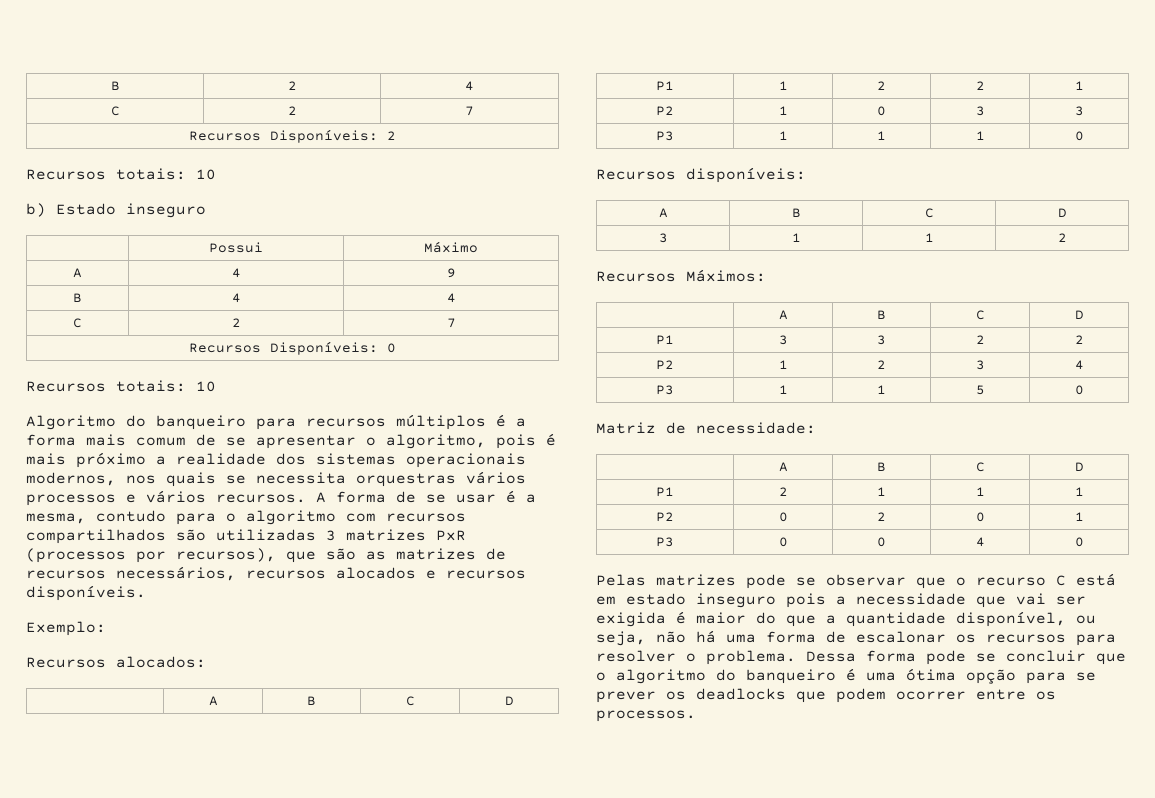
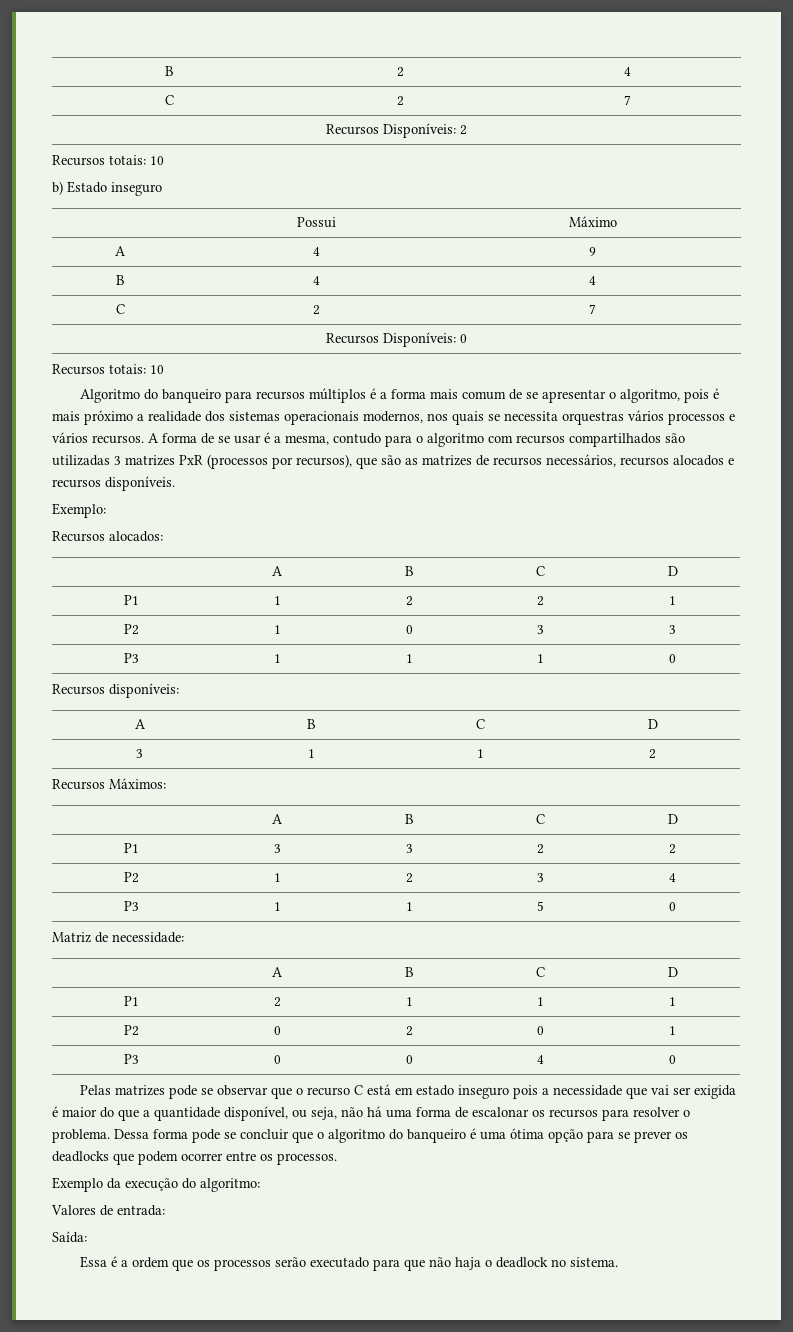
(696, 716) none -> [52,1177,260,1192] [51,1205,165,1216] [52,1231,87,1243] [80,1256,619,1271] // Exemplo da execução do algoritmo: // Valores de entrada: // Saída: // Essa é a ordem que os processos serão executado para que não haja o deadlock no sistema.

